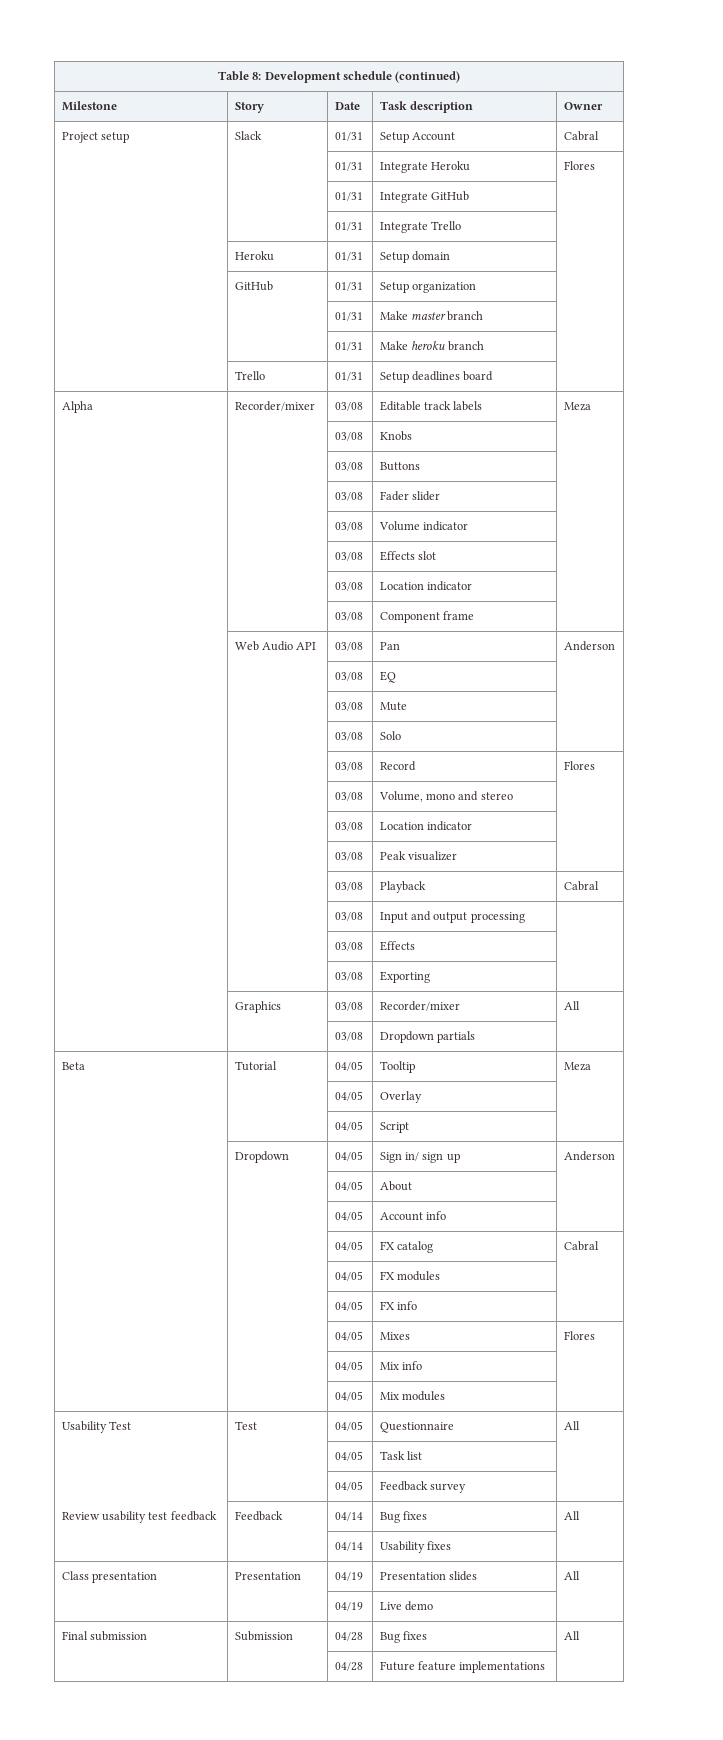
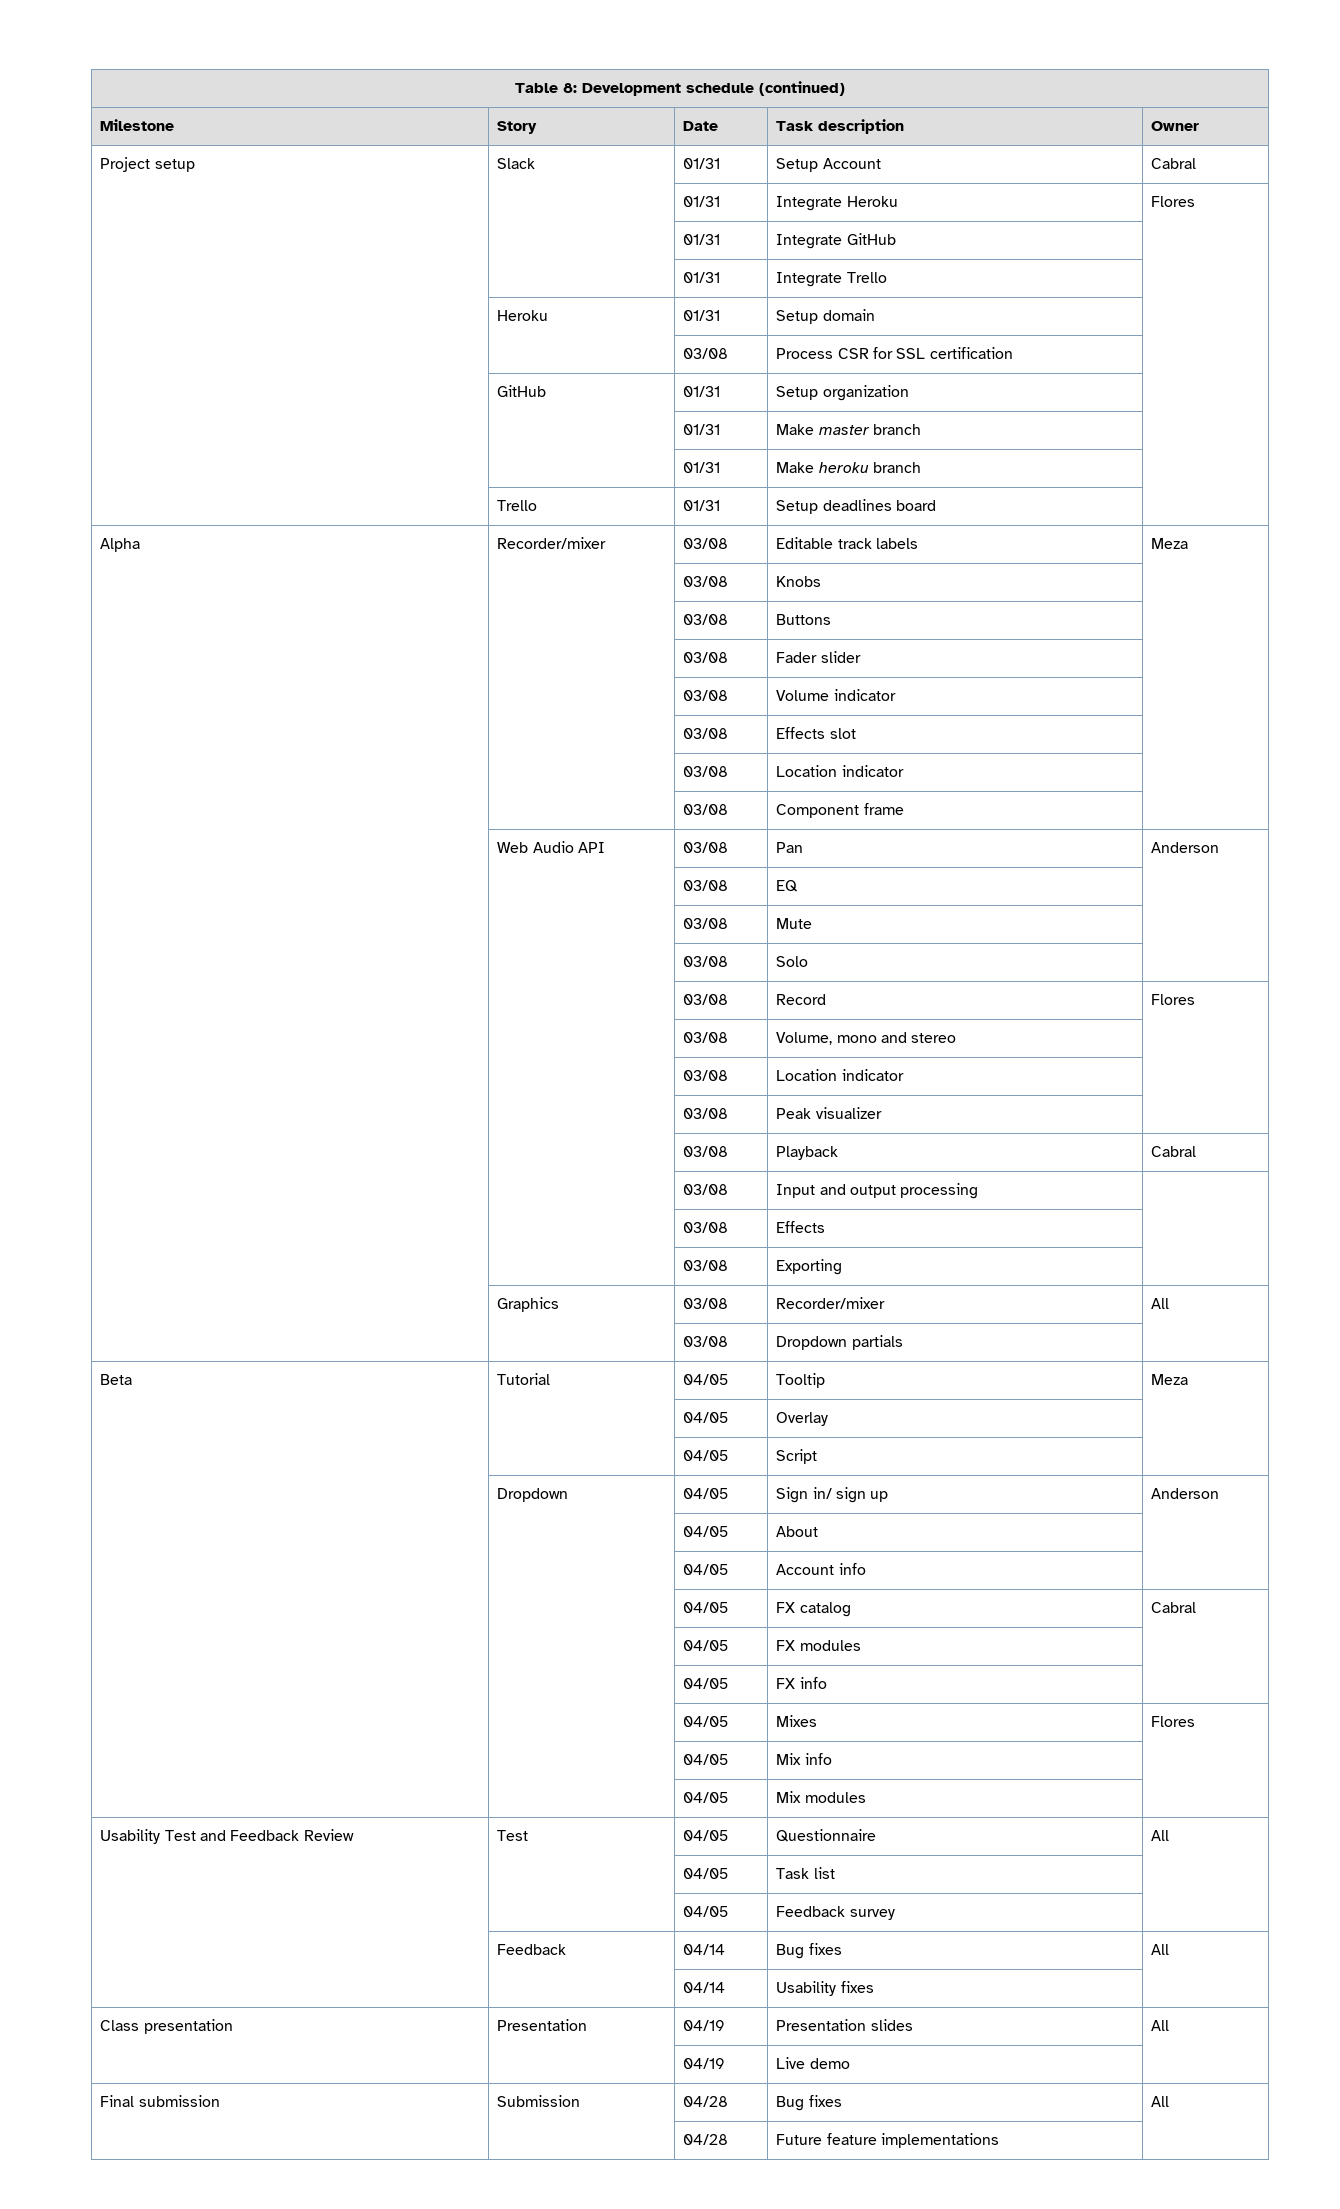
(451, 256) none -> [683,348,729,359] [776,347,1013,359] // | | 03/08 | Process CSR for SSL certification |
(132, 1425) none -> [199,1829,354,1841] and Feedback Review
[61,1511,217,1523] Review usability test feedback -> (895, 1914) none

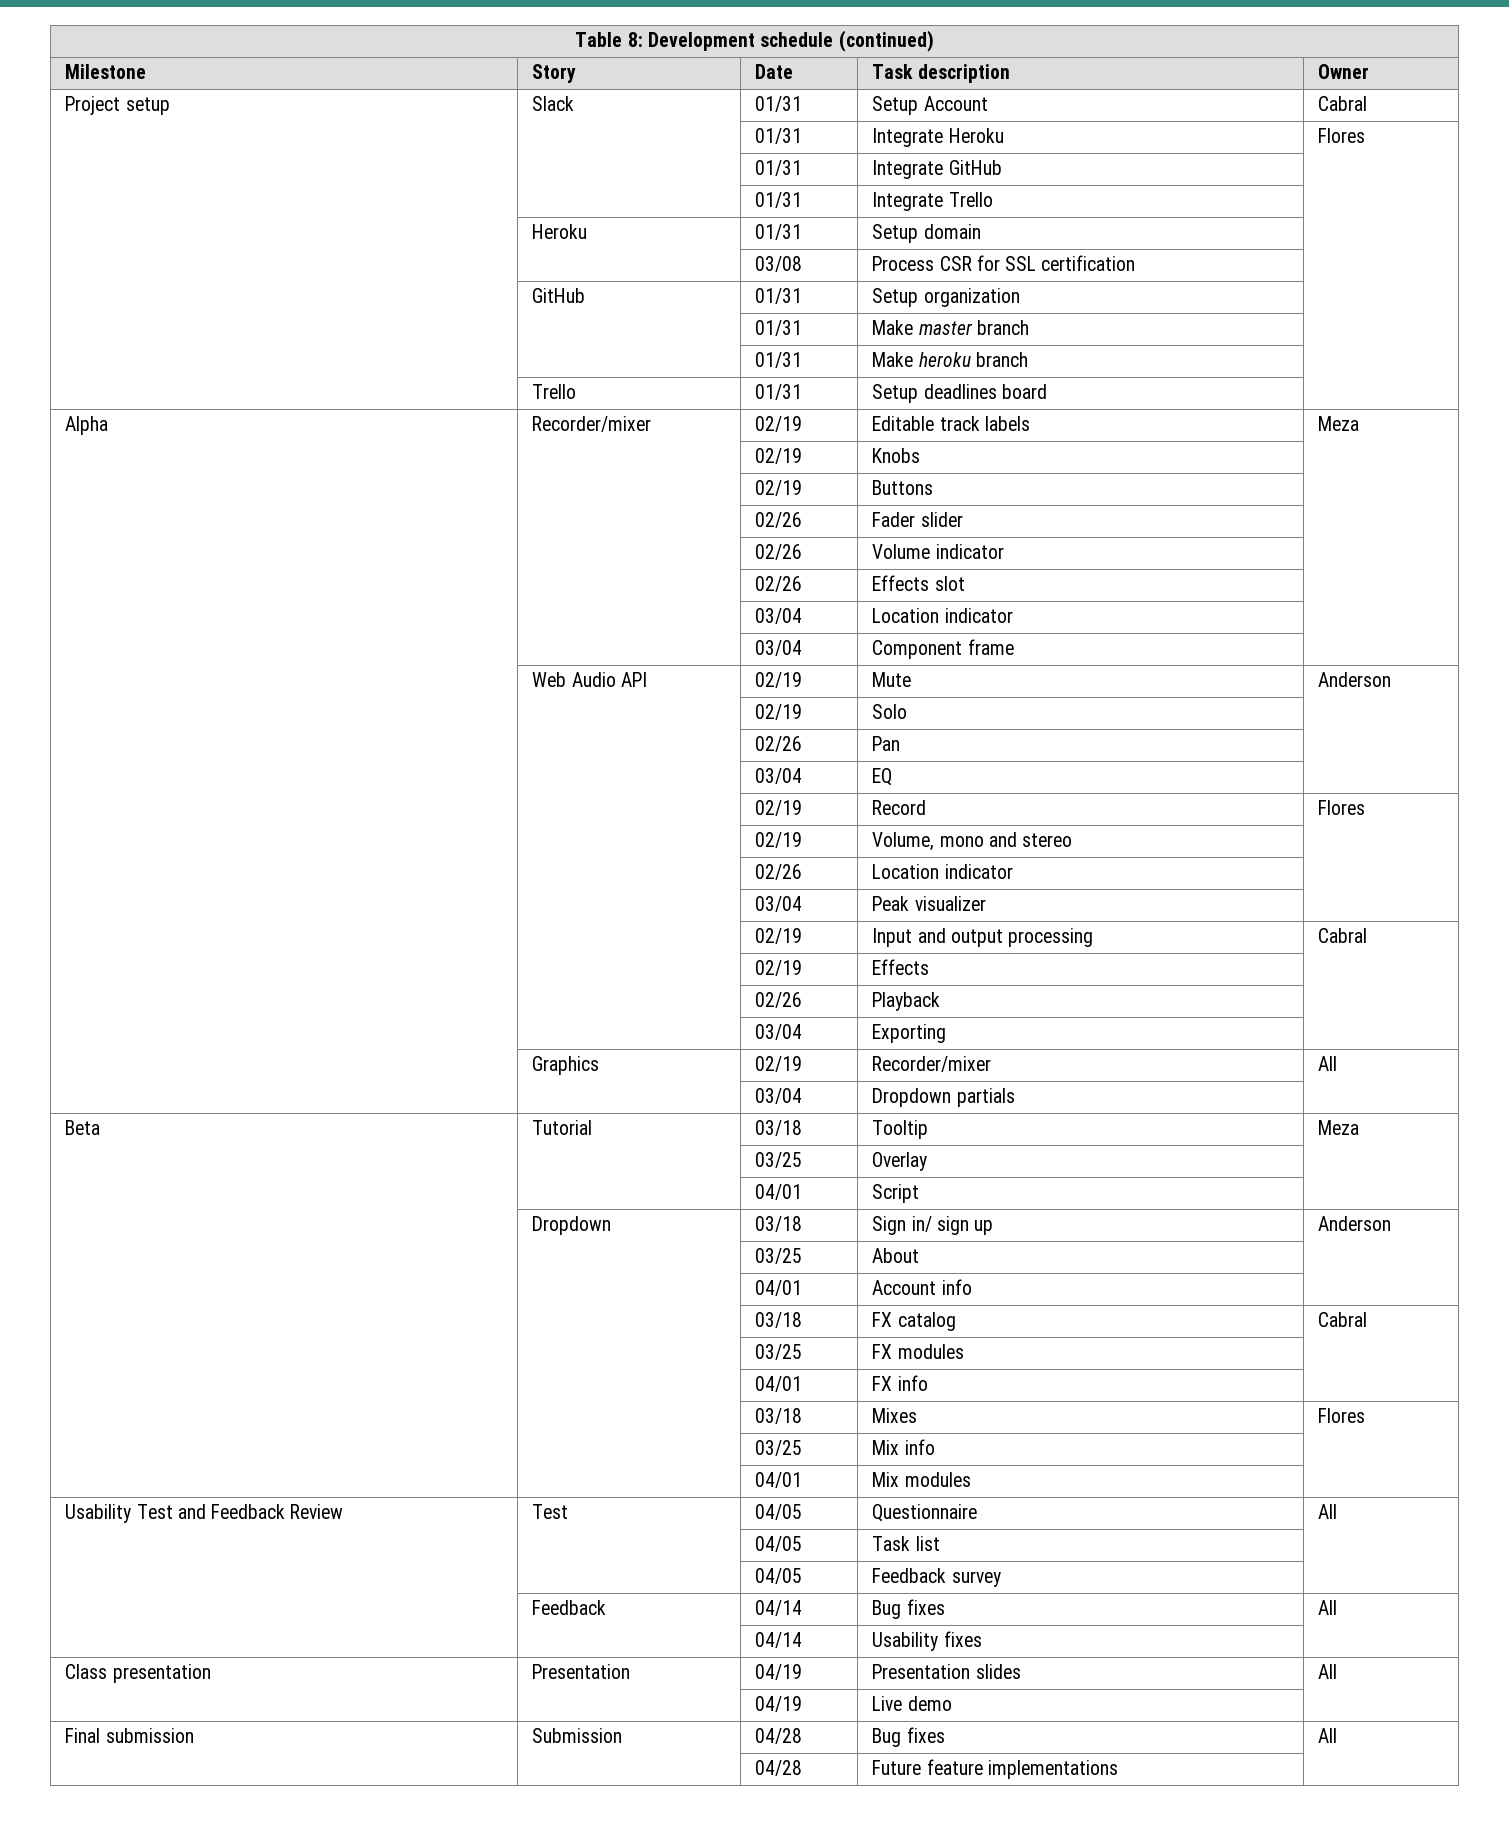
[683,538,729,549] 03/08 -> [755,416,803,432] 02/19
[683,576,729,587] 03/08 -> [755,448,803,464] 02/19
[683,614,729,625] 03/08 -> [755,480,803,496] 02/19
[683,652,729,663] 03/08 -> [755,512,803,528] 02/26
[683,690,729,701] 03/08 -> [755,544,803,560] 02/26
[683,728,729,739] 03/08 -> [755,576,803,592] 02/26
[683,766,729,777] [776,765,904,777] [683,804,729,815] 03/08 | Location indicator | // | | 03/08 -> [755,608,803,624] [872,608,1013,623] [755,640,803,656] 03/04 | Location indicator | // | | 03/04
[683,842,729,853] [776,842,804,853] [1151,842,1220,853] [683,880,729,891] [776,880,799,892] [683,918,729,929] [776,918,813,929] [683,956,729,967] [776,956,809,967] [683,994,729,1005] 03/08 | Pan | Anderson // | | 03/08 | EQ | // | | 03/08 | Mute | // | | 03/08 | Solo | // | | 03/08 -> [755,672,803,688] [872,672,912,687] [1318,672,1392,687] [755,704,803,720] [872,704,908,719] [755,736,803,752] [872,736,901,751] [755,768,803,784] [872,768,893,786] [755,800,803,816] 02/19 | Mute | Anderson // | | 02/19 | Solo | // | | 02/26 | Pan | // | | 03/04 | EQ | // | | 02/19
[683,1032,729,1043] 03/08 -> [755,832,803,848] 02/19
[683,1070,729,1081] [776,1069,904,1081] [683,1108,729,1119] 03/08 | Location indicator | // | | 03/08 -> [755,864,803,880] [872,864,1013,879] [755,896,803,912] 02/26 | Location indicator | // | | 03/04
[683,1146,729,1157] [776,1146,839,1160] [1151,1146,1197,1157] [683,1184,729,1195] 03/08 | Playback | Cabral // | | 03/08 -> [755,928,803,944] 02/19
[683,1222,729,1233] // | | 03/08 -> [1318,928,1368,943] [755,960,803,976] Cabral // | | 02/19
[683,1260,729,1271] 03/08 -> [755,992,803,1008] [872,992,941,1011] [755,1024,803,1040] 02/26 | Playback | // | | 03/04
[683,1298,729,1309] 03/08 -> [755,1056,803,1072] 02/19
[683,1336,729,1347] 03/08 -> [755,1088,803,1104] 03/04
[683,1374,729,1385] 04/05 -> [755,1120,803,1136] 03/18
[683,1412,729,1423] 04/05 -> [755,1152,803,1168] 03/25
[683,1450,729,1461] 04/05 -> [755,1184,803,1200] 04/01
[683,1488,729,1499] 04/05 -> [755,1216,803,1232] 03/18
[683,1526,729,1537] 04/05 -> [755,1248,803,1264] 03/25
[683,1564,729,1575] 04/05 -> [755,1280,803,1296] 04/01
[683,1602,729,1613] 04/05 -> [755,1312,803,1328] 03/18
[683,1640,729,1651] 04/05 -> [755,1344,803,1360] 03/25
[683,1678,729,1689] 04/05 -> [755,1376,803,1392] 04/01
[683,1716,729,1727] 04/05 -> [755,1408,803,1424] 03/18
[683,1754,729,1765] 04/05 -> [755,1440,803,1456] 03/25
[683,1792,729,1803] 04/05 -> [755,1472,803,1488] 04/01

